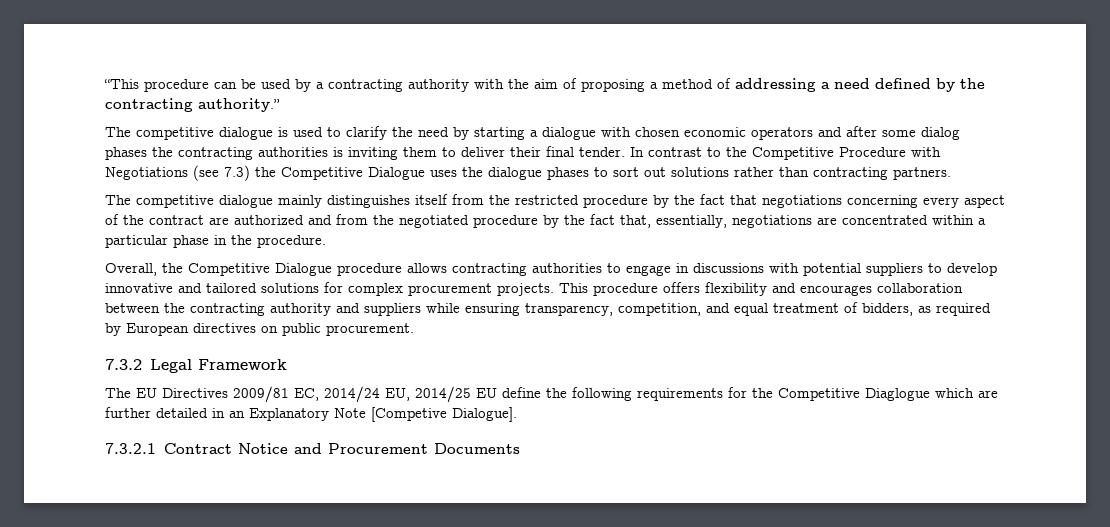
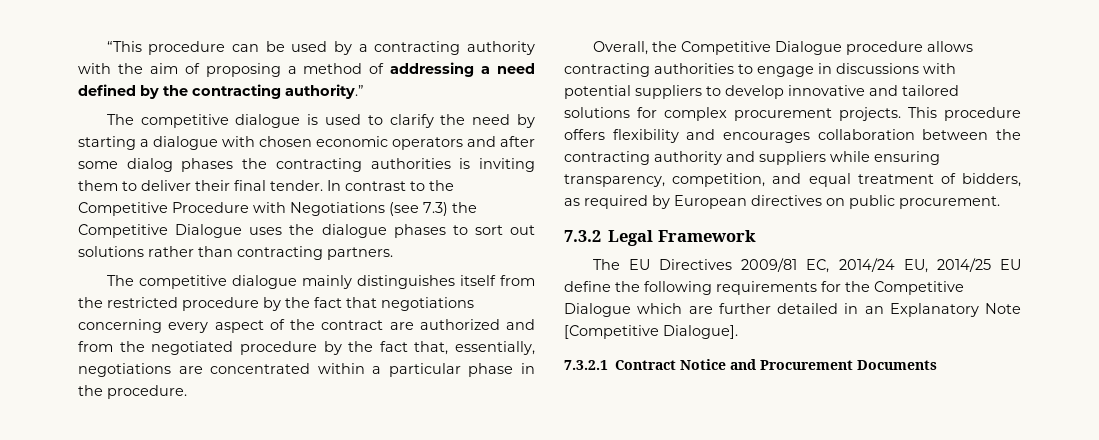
[865,388,930,401] Diaglogue -> [564,303,631,317] Dialogue
[371,407,447,422] [Competive -> [564,325,659,339] [Competitive

